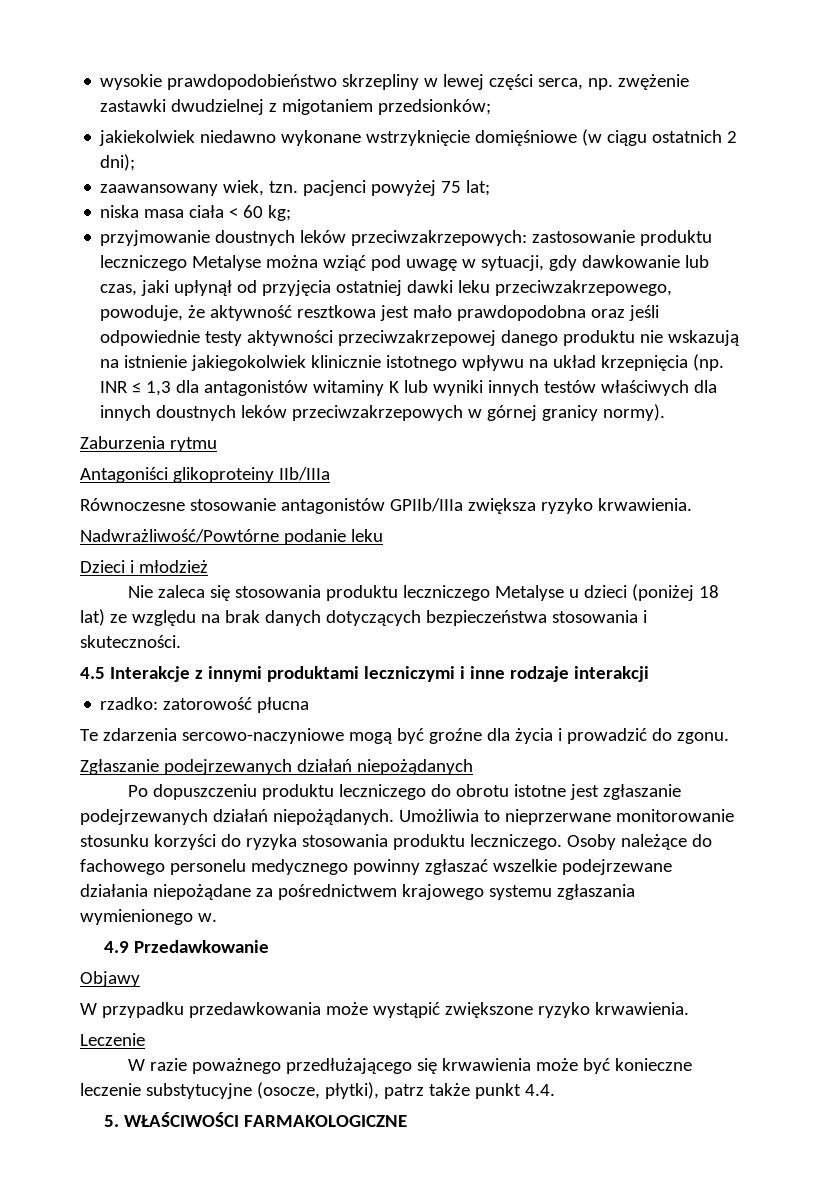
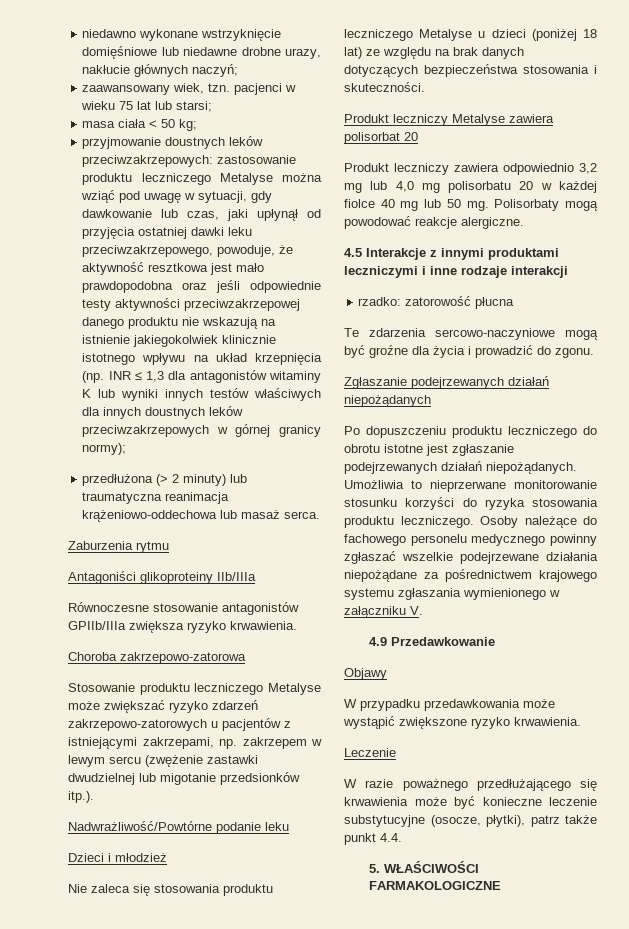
[100,74,690,90] [100,99,492,115] [99,129,738,146] [100,154,136,171] [100,180,491,196] [100,205,140,218] wysokie prawdopodobieństwo skrzepliny w lewej części serca, np. zwężenie zastawki dwudzielnej z migotaniem przedsionków; // jakiekolwiek niedawno wykonane wstrzyknięcie domięśniowe (w ciągu ostatnich 2 dni); // zaawansowany wiek, tzn. pacjenci powyżej 75 lat; // niska -> [82,29,282,41] [82,46,321,59] [82,64,239,77] [82,83,297,95] [81,101,213,112] niedawno wykonane wstrzyknięcie domięśniowe lub niedawne drobne urazy, nakłucie głównych naczyń; // zaawansowany wiek, tzn. pacjenci w wieku 75 lat lub starsi; //
[243,205,264,218] 60 -> [161,119,176,128] 50
[603,404,666,421] normy). -> [82,443,127,455] [82,474,248,486] [82,492,230,504] [82,510,321,522] normy); // przedłużona (> 2 minuty) lub traumatyczna reanimacja krążeniowo-oddechowa lub masaż serca.
(692, 504) none -> [68,652,246,664] [68,683,321,695] [68,700,258,713] [68,718,291,731] [68,737,322,749] [68,755,258,767] [68,772,300,785] [68,791,94,803] // Choroba zakrzepowo-zatorowa // Stosowanie produktu leczniczego Metalyse może zwiększać ryzyko zdarzeń zakrzepowo-zatorowych u pacjentów z istniejącymi zakrzepami, np. zakrzepem w lewym sercu (zwężenie zastawki dwudzielnej lub migotanie przedsionków itp.).
(181, 641) none -> [344,114,554,126] [344,132,418,144] [344,163,597,175] [344,181,597,193] [344,199,598,211] [344,216,524,229] // Produkt leczniczy Metalyse zawiera polisorbat 20 // Produkt leczniczy zawiera odpowiednio 3,2 mg lub 4,0 mg polisorbatu 20 w każdej fiolce 40 mg lub 50 mg. Polisorbaty mogą powodować reakcje alergiczne.
[197,913,217,922] w. -> [549,590,560,597] [344,606,423,618] w załączniku V.

